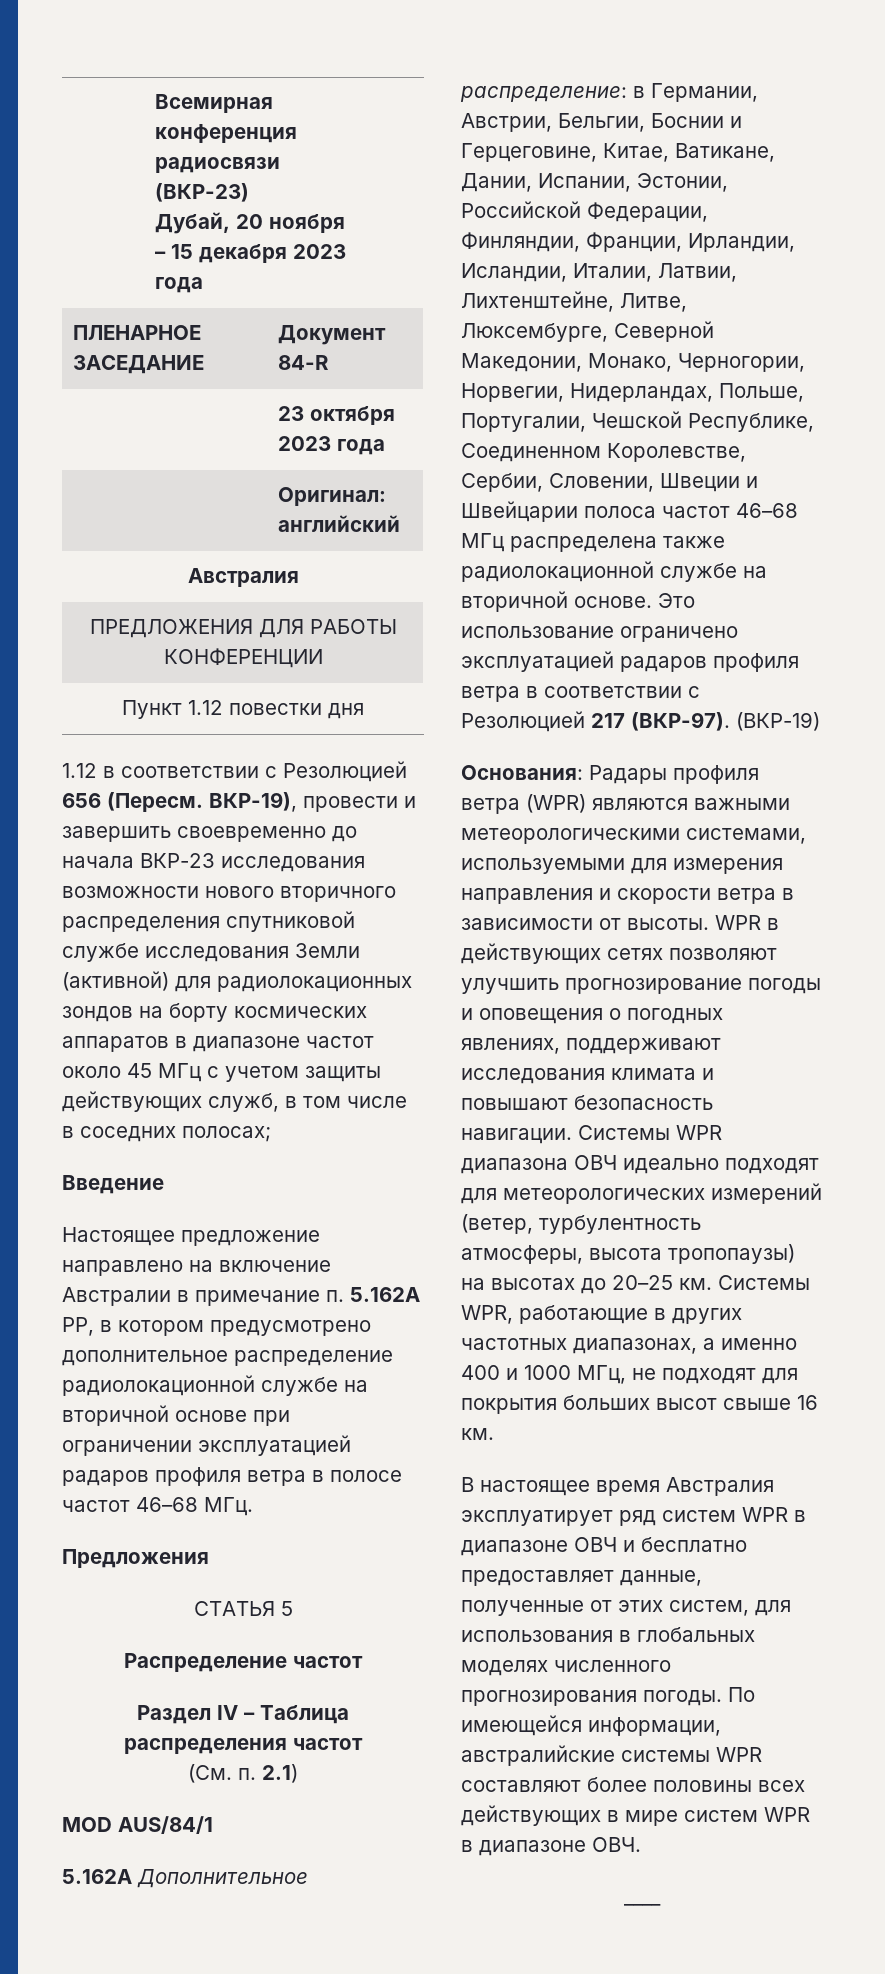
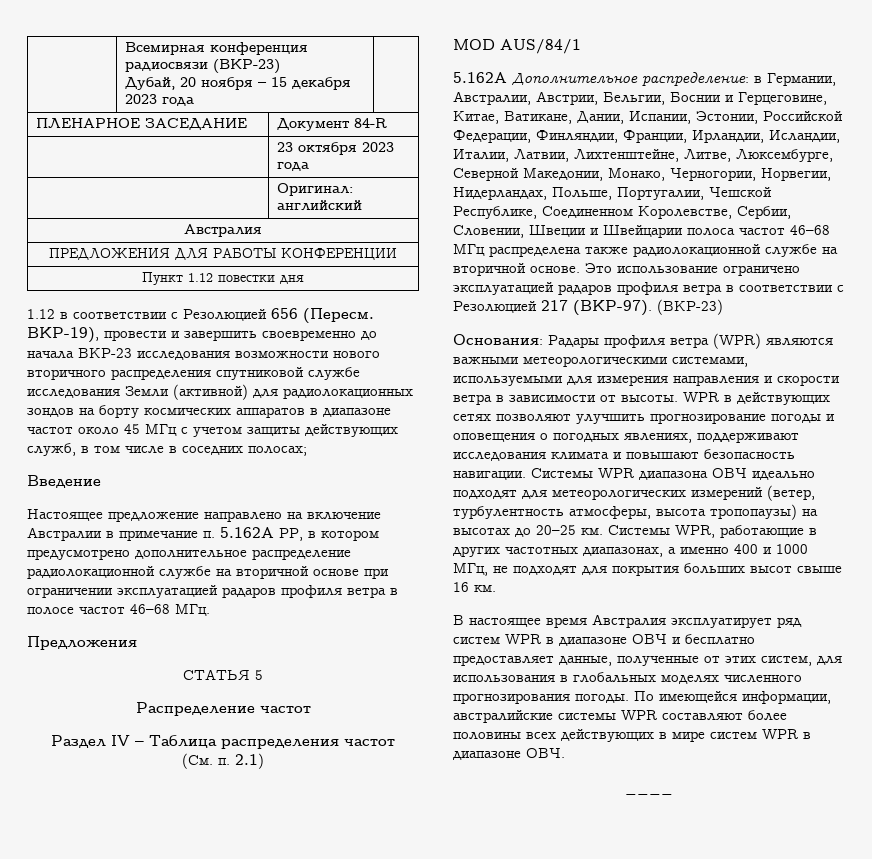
(758, 92) none -> [453,91,531,105] Австралии,
[736,712,820,731] (ВКР-19) -> [657,299,723,315] (ВКР-23)

